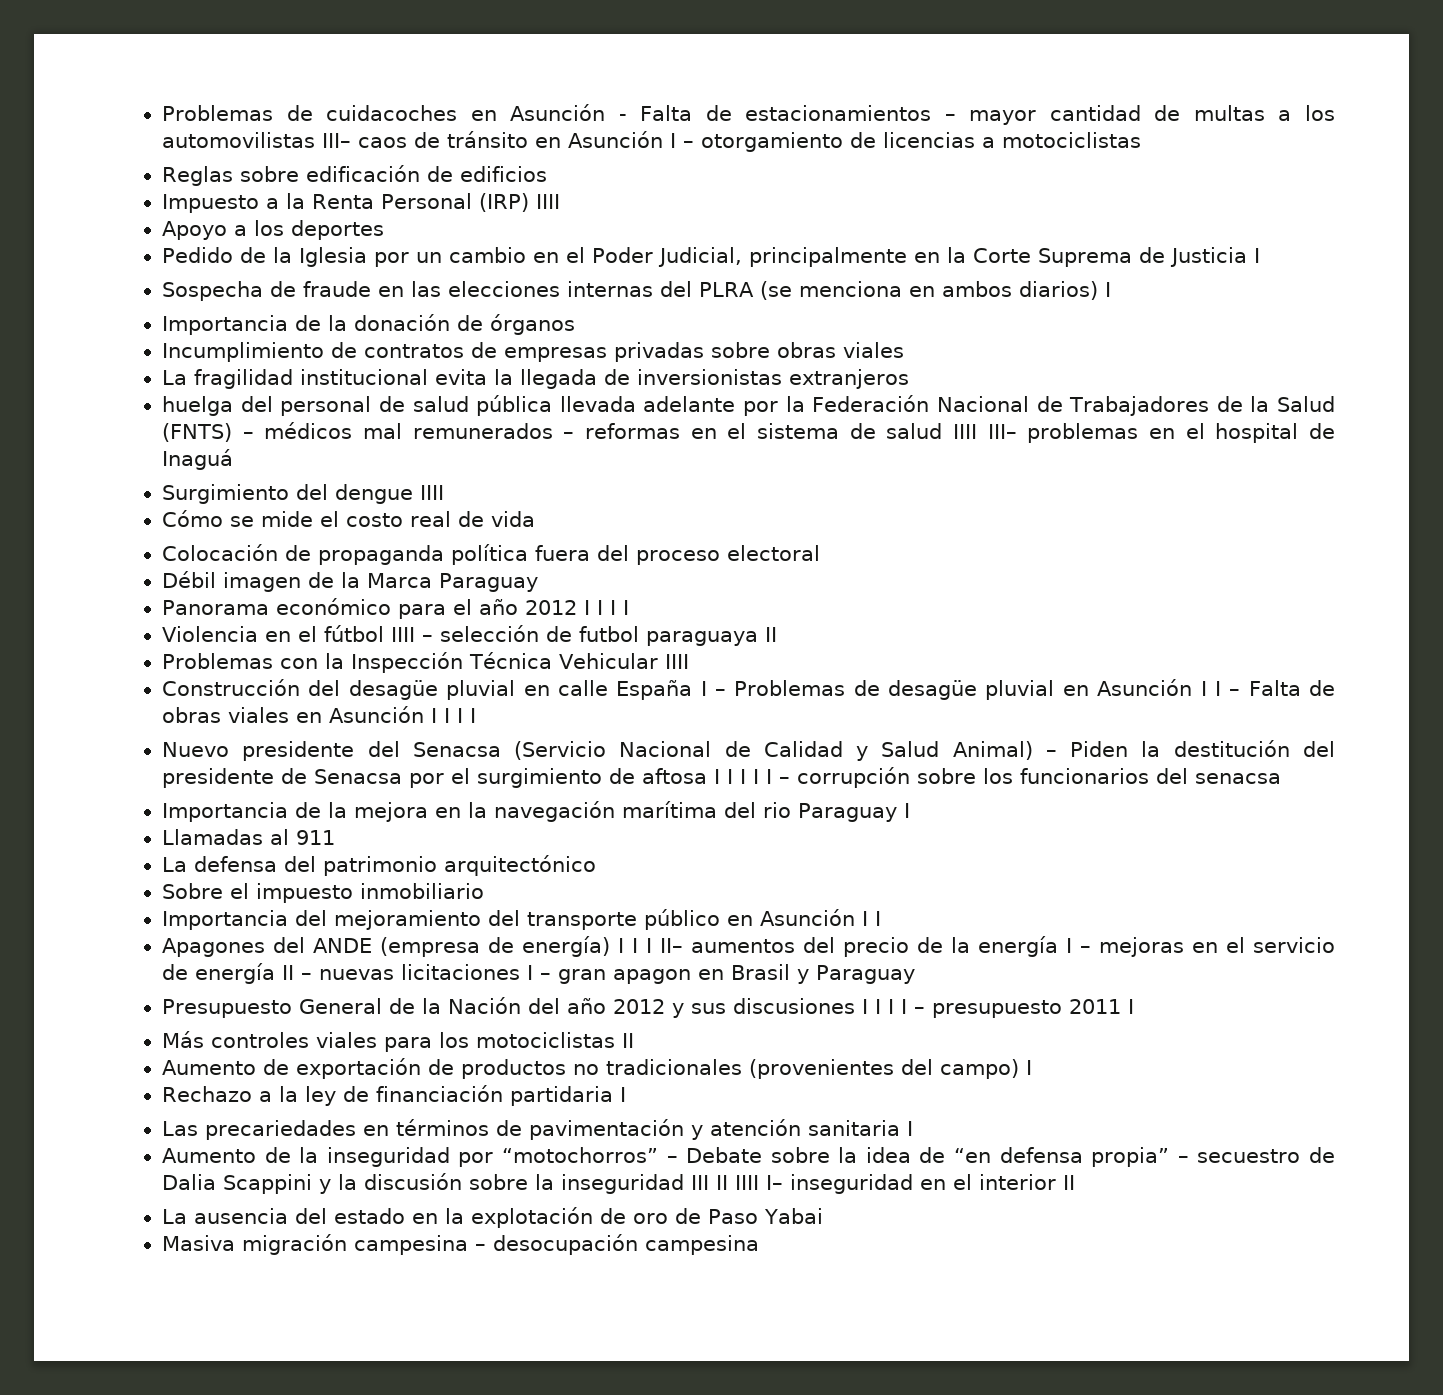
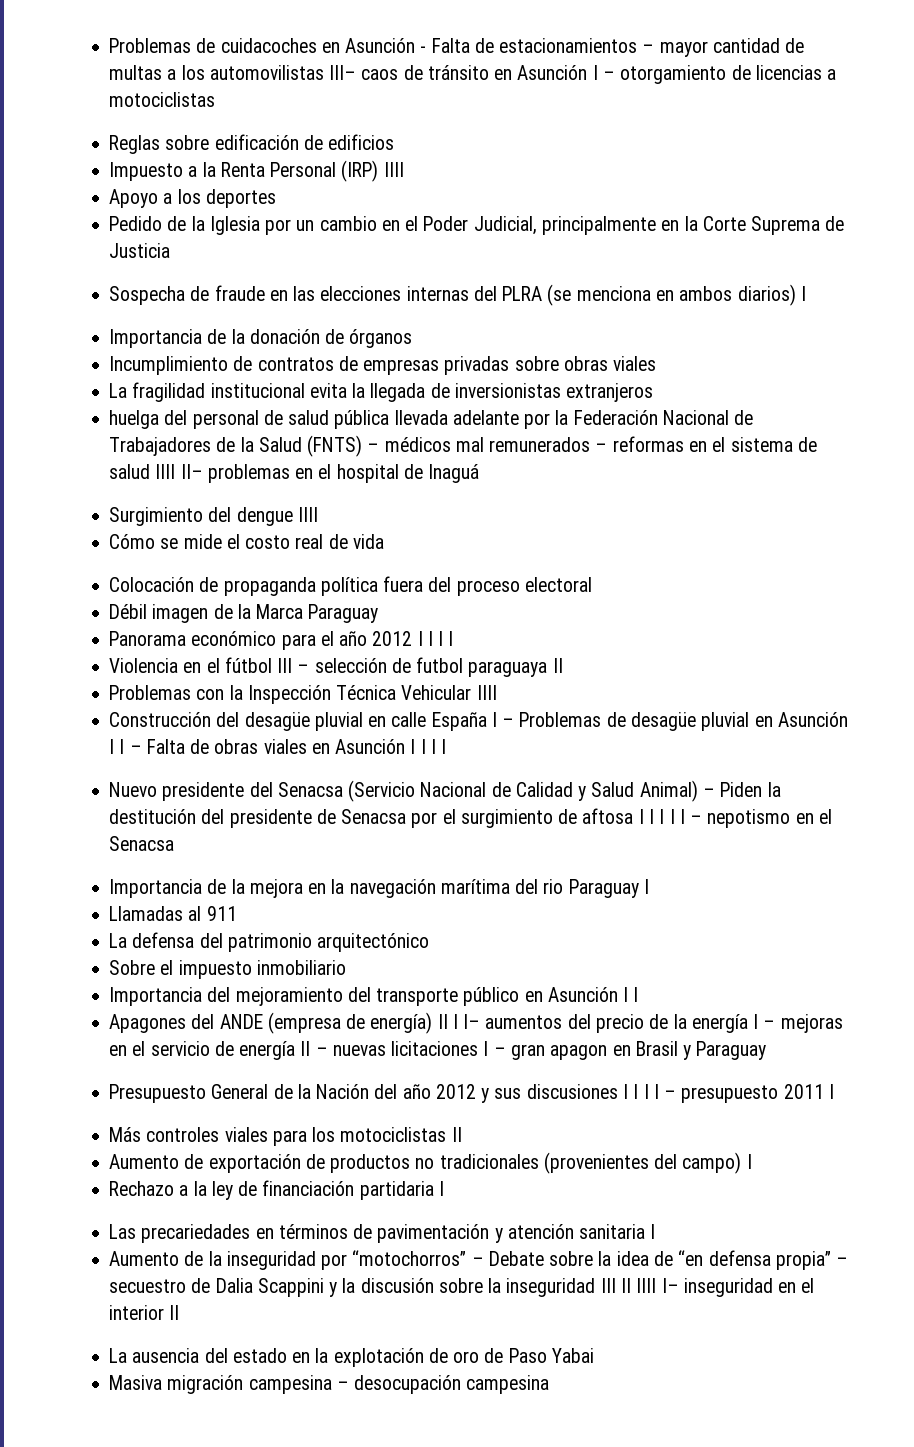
[1254,248,1261,263] I -> (171, 250) none
[987,424,1017,439] III– -> [180,464,203,479] II–
[391,627,416,642] IIII -> [277,658,293,673] III
[797,767,1282,788] corrupción sobre los funcionarios del senacsa -> [707,809,832,828] [109,836,175,851] nepotismo en el Senacsa
[618,938,684,953] I I I II– -> [437,1014,481,1029] II I I–

